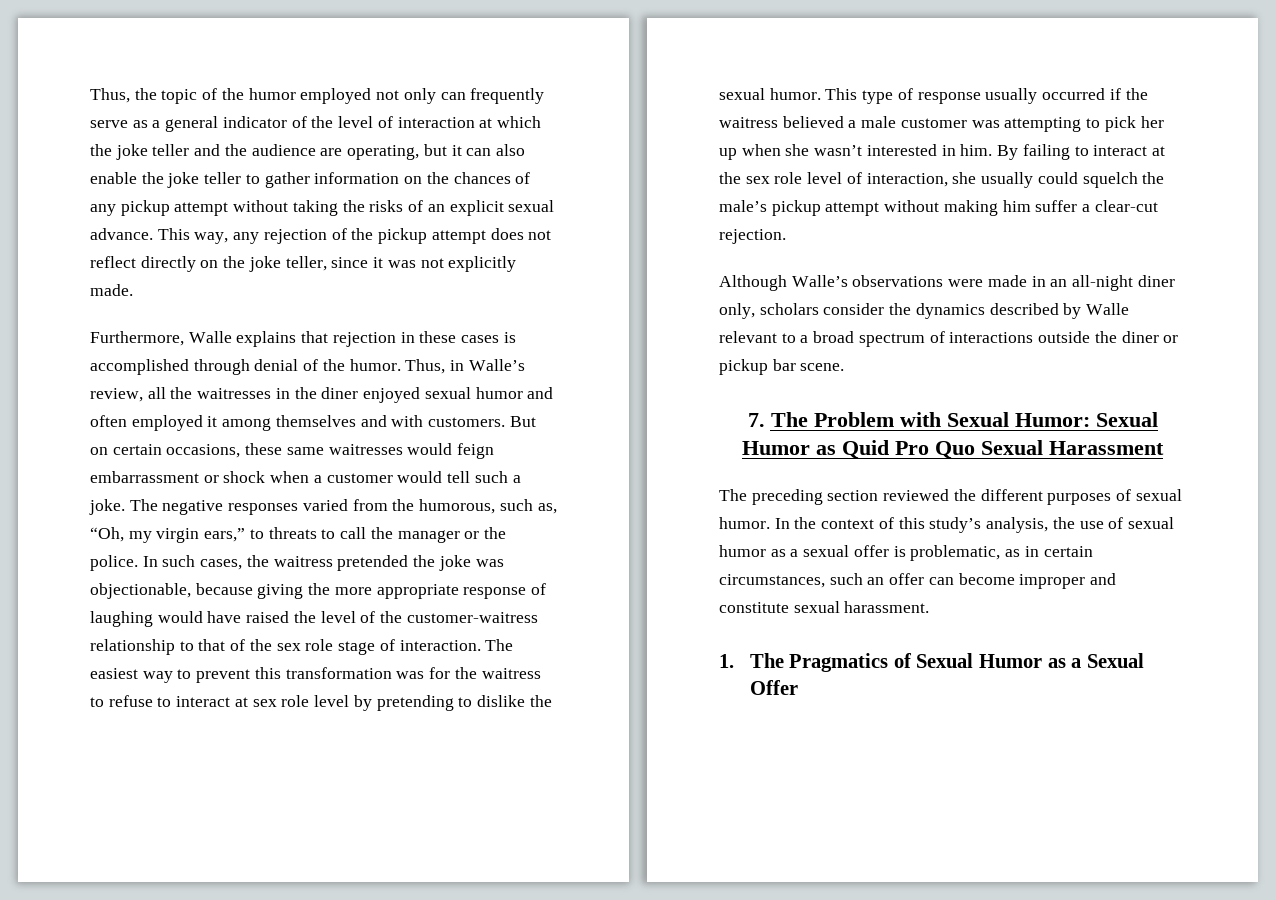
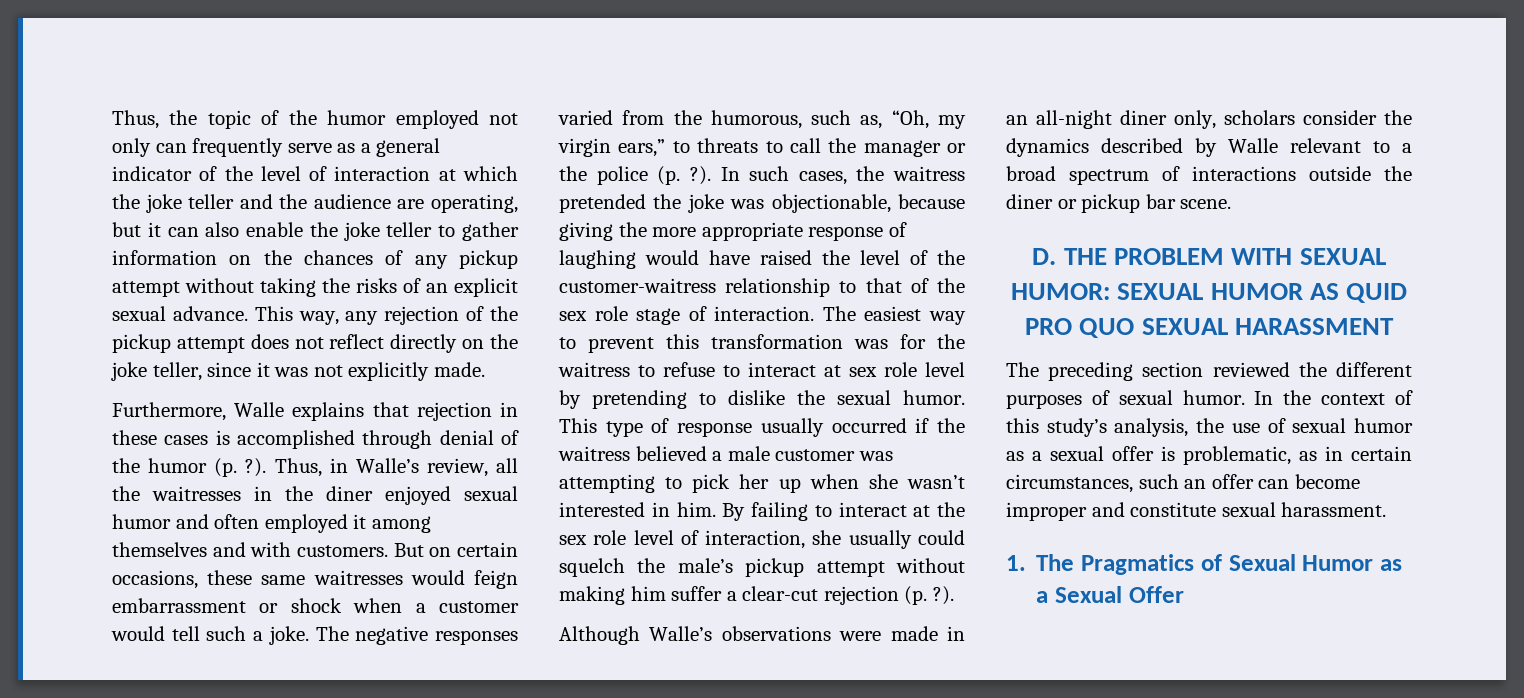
[349,359,401,371] humor. -> [148,458,267,477] humor (p. ?).
[90,555,138,571] police. -> [596,166,711,185] police (p. ?).
[719,229,786,244] rejection. -> [823,586,954,605] rejection (p. ?).
[747,412,1158,427] [742,440,1164,459] 7. The Problem with Sexual Humor: Sexual Humor as Quid Pro Quo Sexual Harassment -> [1032,248,1386,265] [1010,283,1408,303] [1025,318,1394,338] D. THE PROBLEM WITH SEXUAL HUMOR: SEXUAL HUMOR AS QUID PRO QUO SEXUAL HARASSMENT

